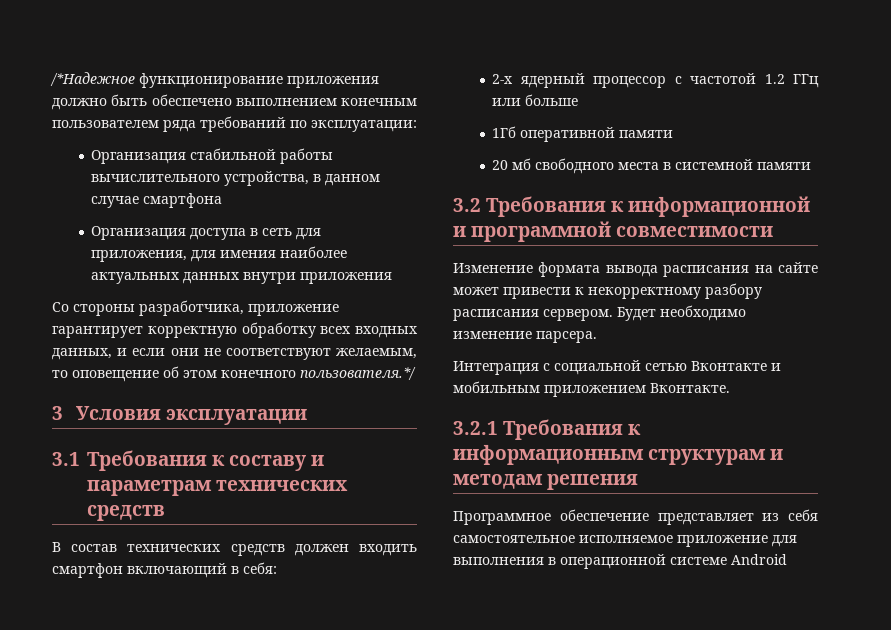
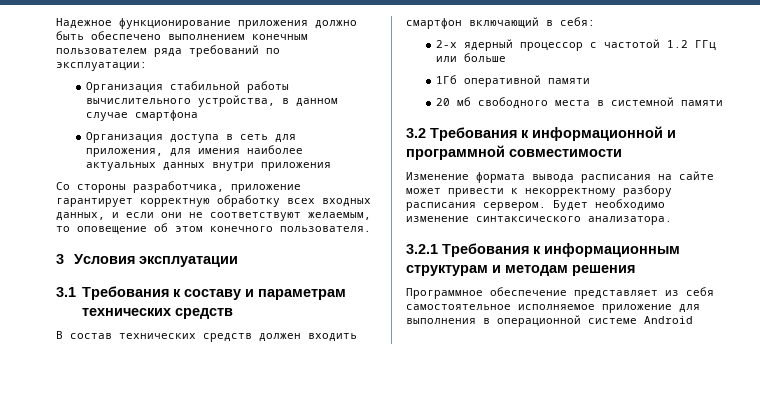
[50,72,135,86] /*Надежное -> [56,18,112,29] Надежное
[300,367,416,380] пользователя.*/ -> [280,226,371,232] пользователя.
[536,331,597,343] [453,360,781,375] [453,381,730,397] парсера. // Интеграция с социальной сетью Вконтакте и мобильным приложением Вконтакте. -> [476,216,672,225] синтаксического анализатора.

